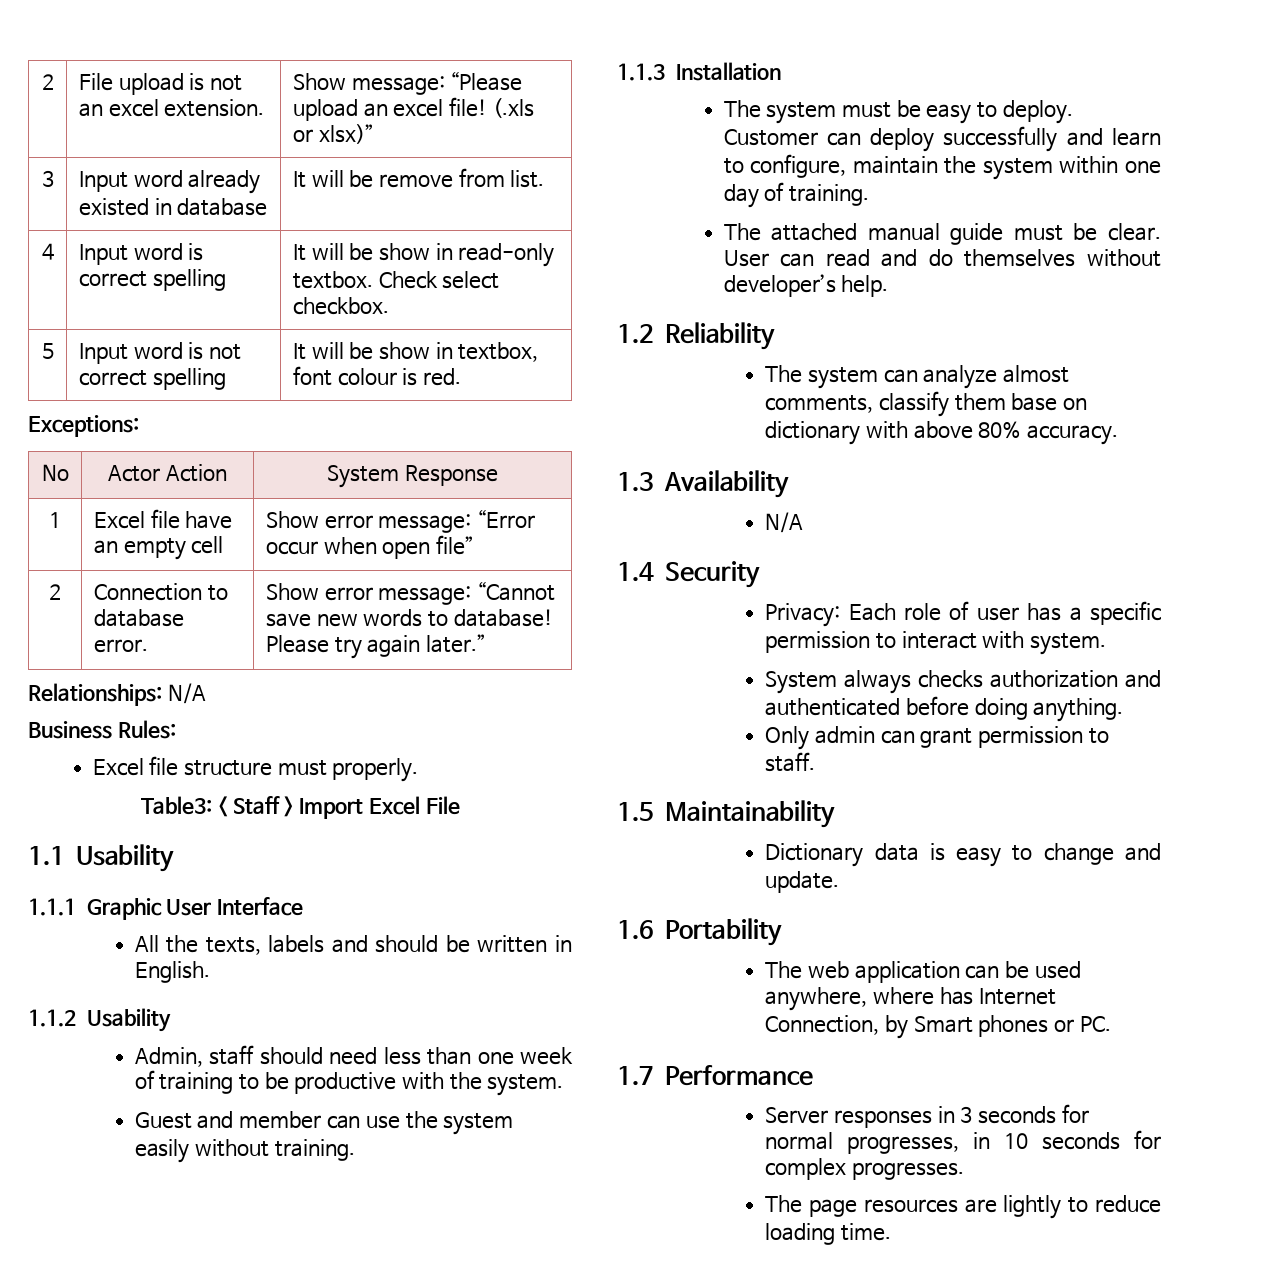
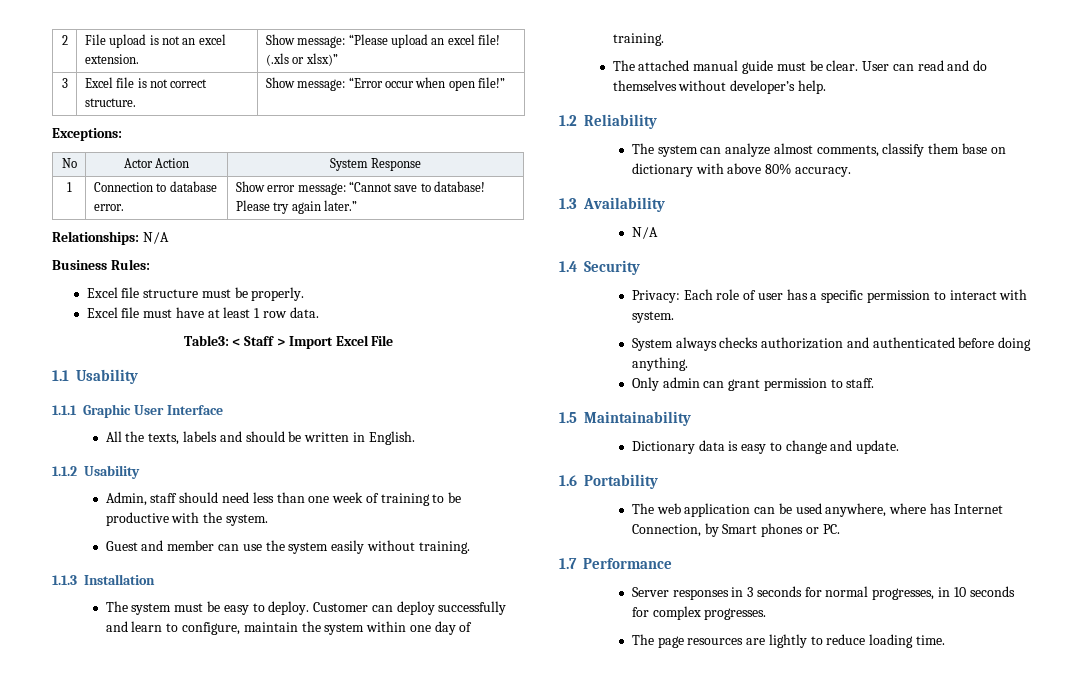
[78,170,261,194] [78,198,268,216] [292,168,545,188] [41,243,54,260] [78,243,204,265] [78,269,226,291] [292,243,555,267] [292,271,500,289] [292,297,389,315] [41,343,54,359] [78,342,241,364] [78,368,226,390] [292,342,539,362] [292,366,461,386] Input word already existed in database | It will be remove from list. // 4 | Input word is correct spelling | It will be show in read-only textbox. Check select checkbox. // 5 | Input word is not correct spelling | It will be show in textbox, font colour is red. -> [84,77,208,88] [84,98,136,107] [265,77,506,91] Excel file is not correct structure. | Show message: “Error occur when open file!”
[93,509,233,529] [93,536,224,560] [265,509,535,533] [265,535,474,559] [49,584,61,600] | Excel file have an empty cell | Show error message: “Error occur when open file” // 2 -> (72, 187) none
[316,609,423,627] new words -> (418, 188) none
(327, 768) none -> [234,287,248,298] be
(419, 770) none -> [86,307,319,318] // Excel file must have at least 1 row data.

